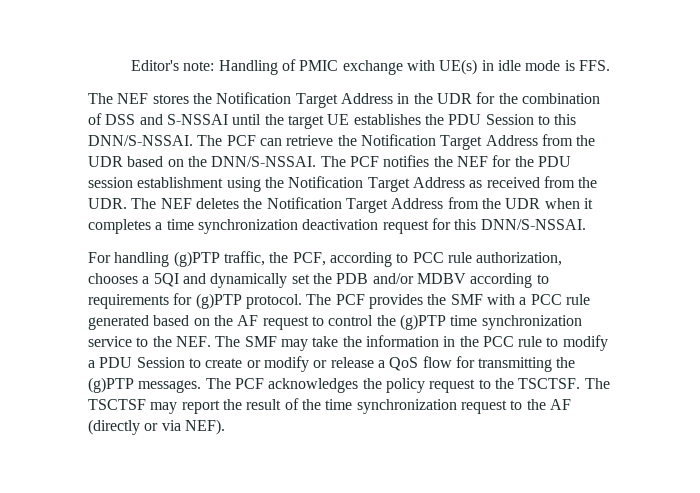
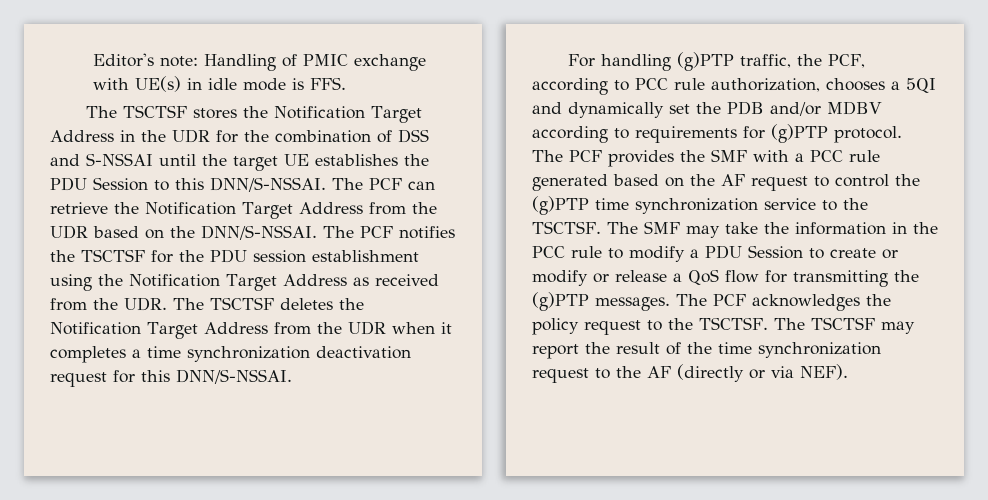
[117,93,149,104] NEF -> [122,105,187,118] TSCTSF
[456,156,488,167] NEF -> [81,249,145,262] TSCTSF
[160,198,192,209] NEF -> [210,297,274,310] TSCTSF
[175,336,211,347] NEF. -> [532,221,601,234] TSCTSF.

